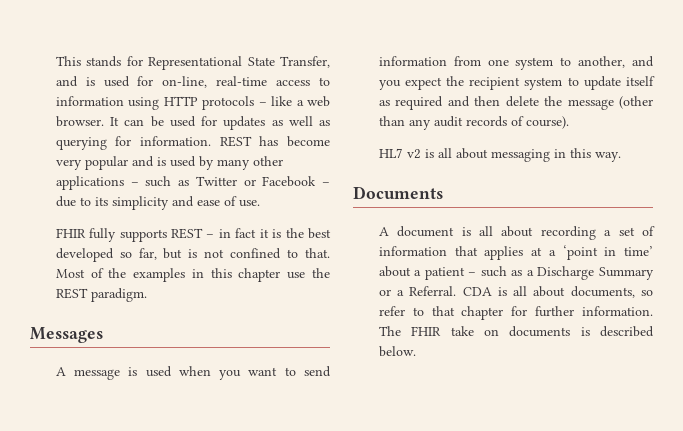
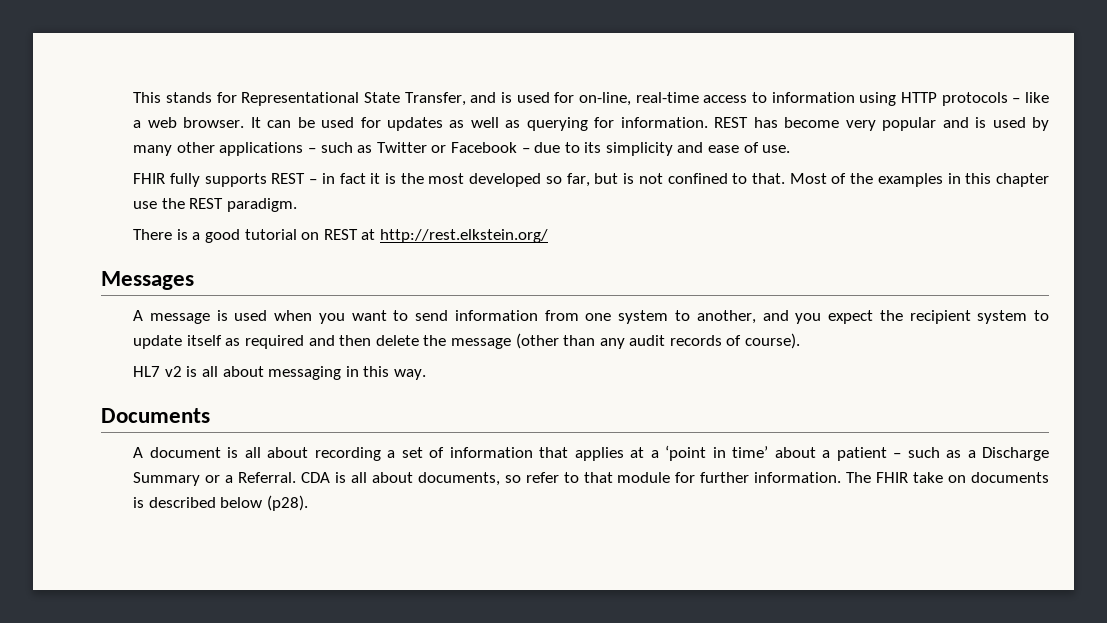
[308,228,331,239] best -> [428,173,465,184] most
(147, 295) none -> [133,229,548,243] // There is a good tutorial on REST at http://rest.elkstein.org/
[461,306,504,320] chapter -> [617,472,671,483] module
[378,346,416,357] below. -> [220,495,308,511] below (p28).

